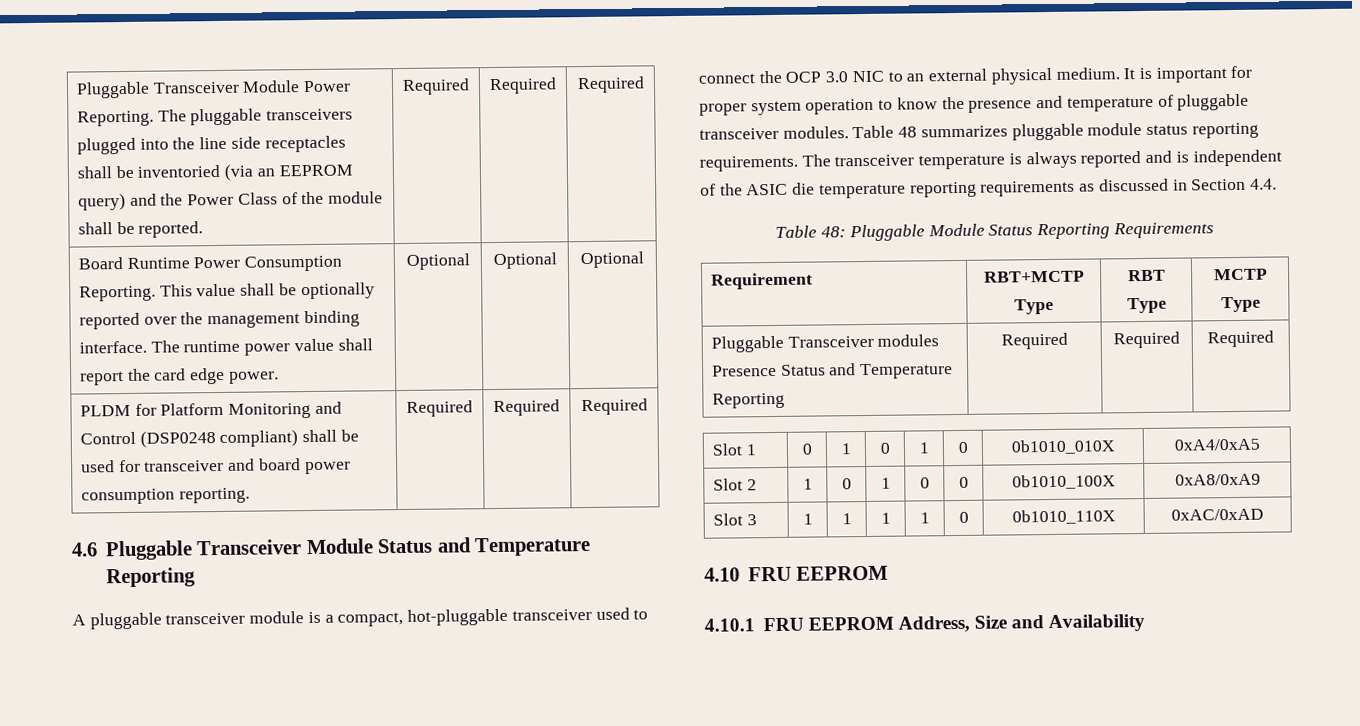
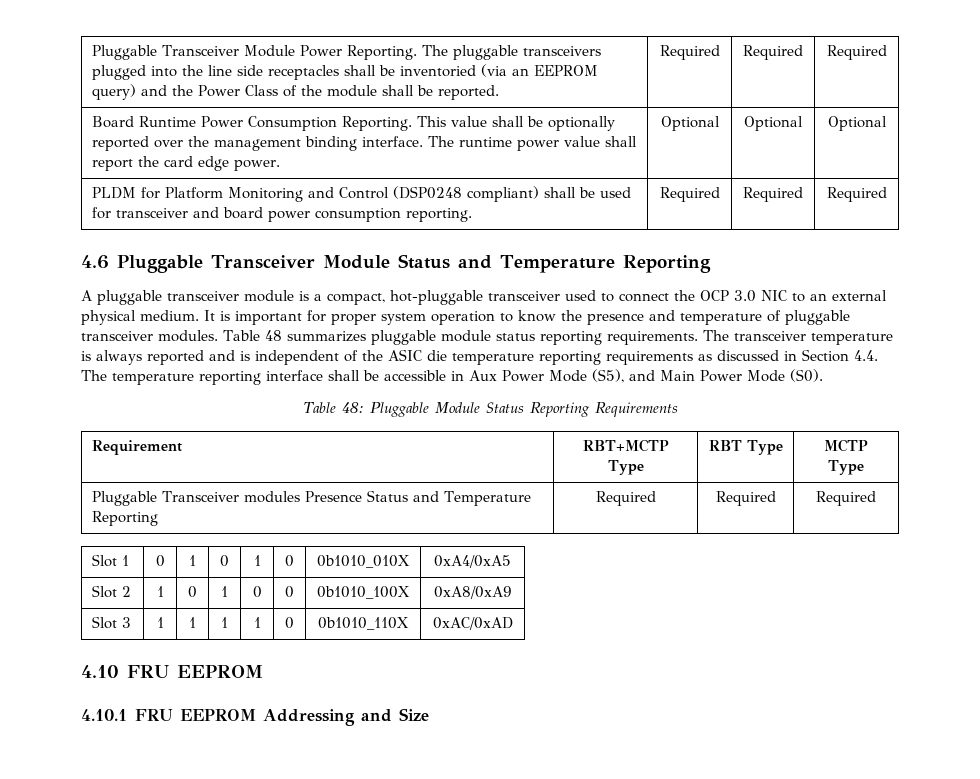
(1277, 184) none -> [81,369,823,385] The temperature reporting interface shall be accessible in Aux Power Mode (S5), and Main Power Mode (S0).
[898,613,1146,633] Address, Size and Availability -> [262,708,429,726] Addressing and Size

